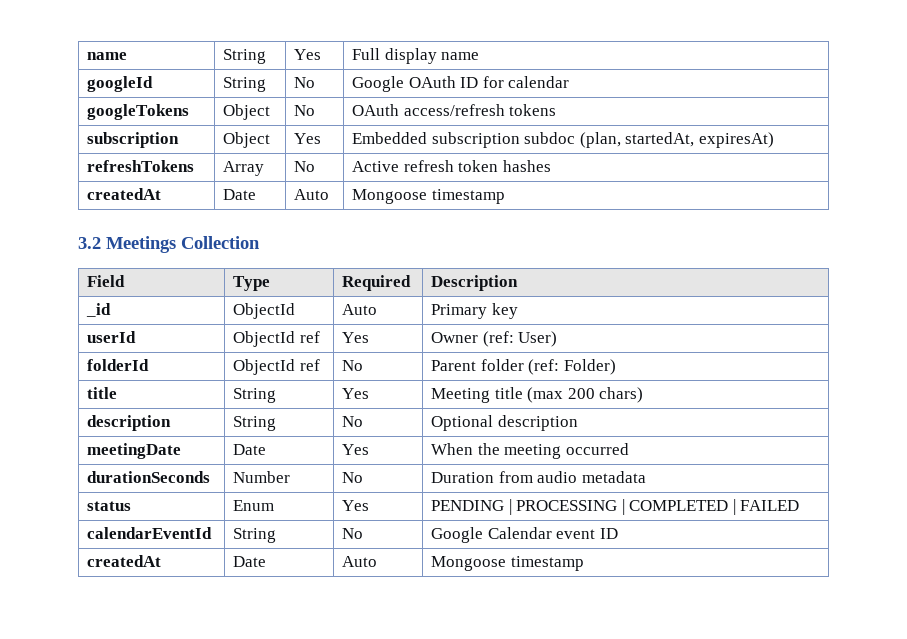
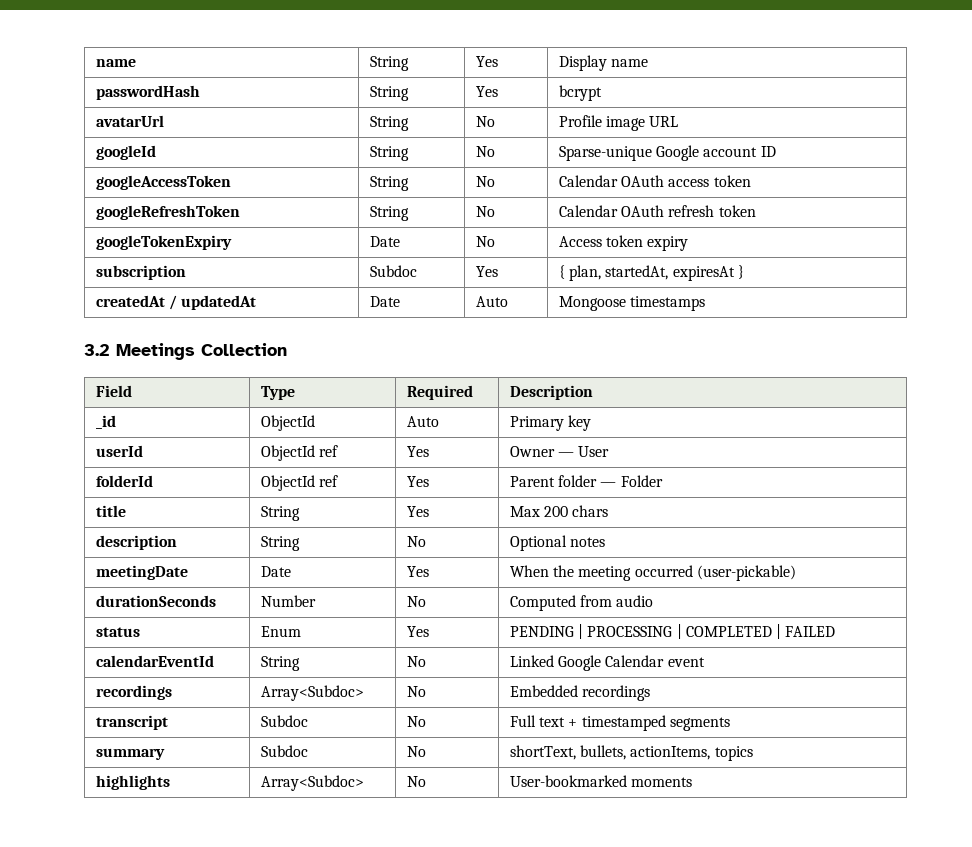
[351,48,437,64] Full display -> [559,55,608,71] Display
[86,76,153,92] [222,77,266,92] [293,77,315,88] [351,76,570,92] [86,104,189,120] [222,104,270,120] [293,105,315,116] [351,104,557,116] googleId | String | No | Google OAuth ID for calendar // googleTokens | Object | No | OAuth access/refresh tokens -> [96,85,201,100] [370,86,410,101] [476,86,499,97] [559,85,603,101] [96,115,165,127] [370,116,410,131] [476,116,496,127] [559,115,679,131] [96,145,157,160] [370,146,410,161] [476,146,496,157] [559,145,776,161] [96,175,232,190] [370,176,410,191] [476,176,496,187] [559,175,751,187] [96,205,241,220] [370,206,410,221] [476,206,496,217] [559,205,756,217] [96,235,233,250] [370,236,401,247] [476,236,496,247] [559,235,689,251] passwordHash | String | Yes | bcrypt // avatarUrl | String | No | Profile image URL // googleId | String | No | Sparse-unique Google account ID // googleAccessToken | String | No | Calendar OAuth access token // googleRefreshToken | String | No | Calendar OAuth refresh token // googleTokenExpiry | Date | No | Access token expiry
[222,132,270,148] [293,133,321,144] [351,132,774,148] [86,160,194,172] [222,161,264,176] [293,161,315,172] [351,160,551,172] [86,188,161,200] [222,189,256,200] [293,189,329,200] [351,189,505,204] Object | Yes | Embedded subscription subdoc (plan, startedAt, expiresAt) // refreshTokens | Array | No | Active refresh token hashes // createdAt | Date | Auto | Mongoose timestamp -> [370,265,418,277] [476,266,499,277] [559,265,744,281] [96,295,257,310] [370,296,401,307] [476,296,509,307] [559,296,706,311] Subdoc | Yes | { plan, startedAt, expiresAt } // createdAt / updatedAt | Date | Auto | Mongoose timestamps
[482,331,558,347] (ref: User) -> [558,446,610,457] — User
[341,360,363,371] No -> [407,476,430,487] Yes
[528,359,616,375] (ref: Folder) -> [600,475,663,487] — Folder
[430,387,644,403] Meeting title (max 200 chars) -> [510,505,609,517] Max 200 chars
[497,415,578,431] description -> [570,537,606,547] notes
(629, 449) none -> [696,565,796,581] (user-pickable)
[430,472,494,483] Duration -> [510,595,577,611] Computed
[581,471,646,483] metadata -> (654, 601) none
(363, 533) none -> [510,655,555,667] Linked
[599,528,618,539] [86,555,161,567] [232,556,266,567] [341,556,377,567] [430,556,584,571] ID // createdAt | Date | Auto | Mongoose timestamp -> [96,685,173,700] [261,685,365,701] [407,686,427,697] [510,685,651,701] [96,715,169,730] [261,715,309,727] [407,716,427,727] [510,715,730,731] [96,748,166,760] [261,745,309,757] [407,746,427,757] [510,745,753,761] [96,775,171,790] [261,775,365,791] [407,776,427,787] [510,775,693,787] // recordings | Array<Subdoc> | No | Embedded recordings // transcript | Subdoc | No | Full text + timestamped segments // summary | Subdoc | No | shortText, bullets, actionItems, topics // highlights | Array<Subdoc> | No | User-bookmarked moments

